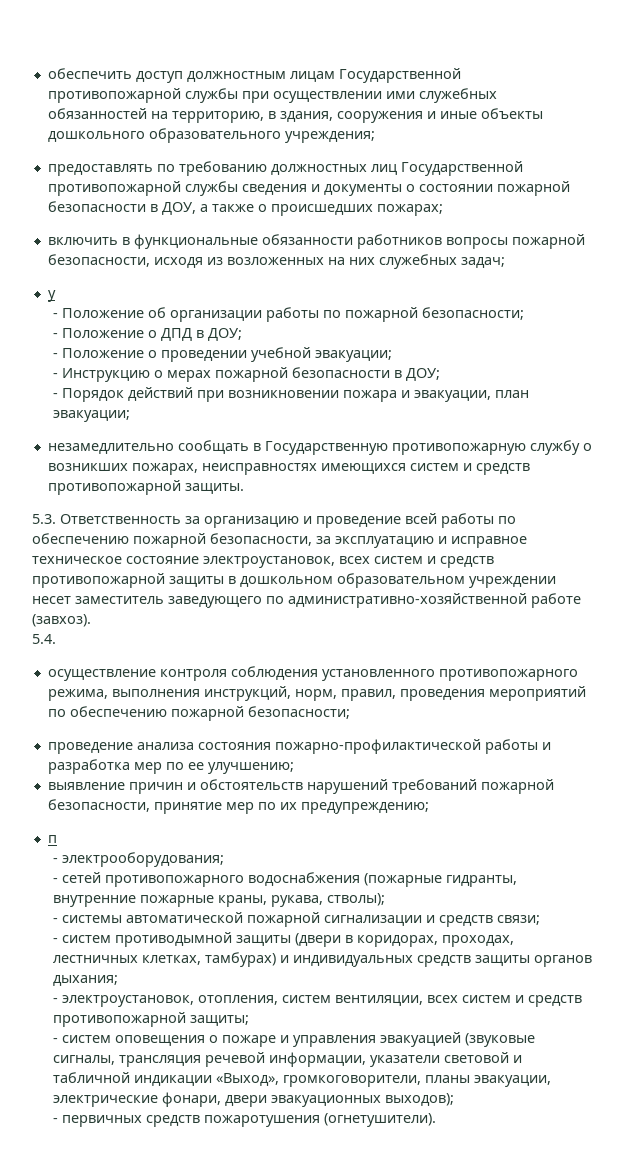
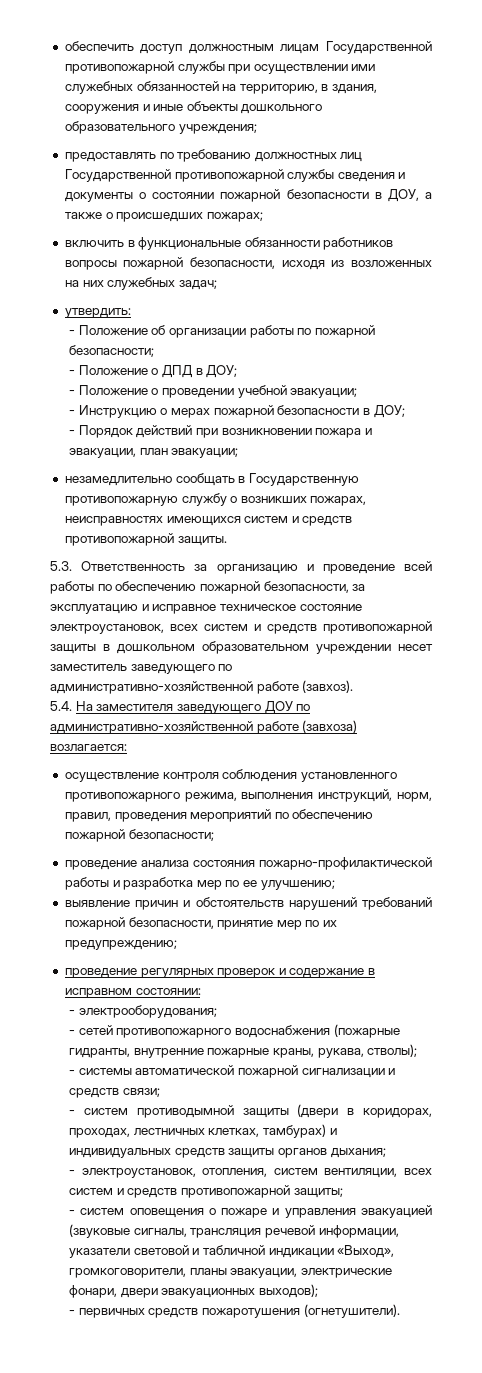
[47,290,56,302] у -> [64,308,131,318] утвердить:
(56, 639) none -> [75,701,311,714] [50,720,358,734] [50,744,127,751] На заместителя заведующего ДОУ по административно-хозяйственной работе (завхоза) возлагается:
[47,835,57,843] п -> [64,968,376,978] [64,988,201,998] проведение регулярных проверок и содержание в исправном состоянии:

